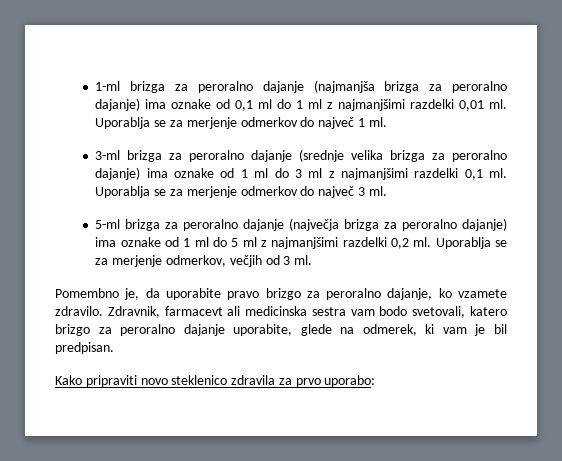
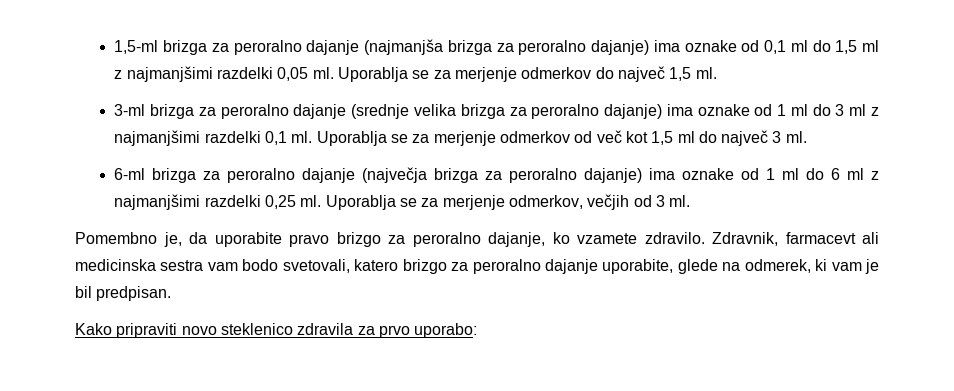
[95,81,121,91] 1-ml -> [114,40,159,54] 1,5-ml
[296,99,507,111] [95,117,365,129] 1 ml z najmanjšimi razdelki 0,01 ml. Uporablja se za merjenje odmerkov do največ 1 -> [835,40,879,54] [114,66,692,82] 1,5 ml z najmanjšimi razdelki 0,05 ml. Uporablja se za merjenje odmerkov do največ 1,5
(298, 191) none -> [574,130,695,145] od več kot 1,5 ml
[95,219,121,229] 5-ml -> [114,168,146,180] 6-ml
[231,237,410,249] 5 ml z najmanjšimi razdelki 0,2 -> [831,168,880,180] [114,194,296,210] 6 ml z najmanjšimi razdelki 0,25

